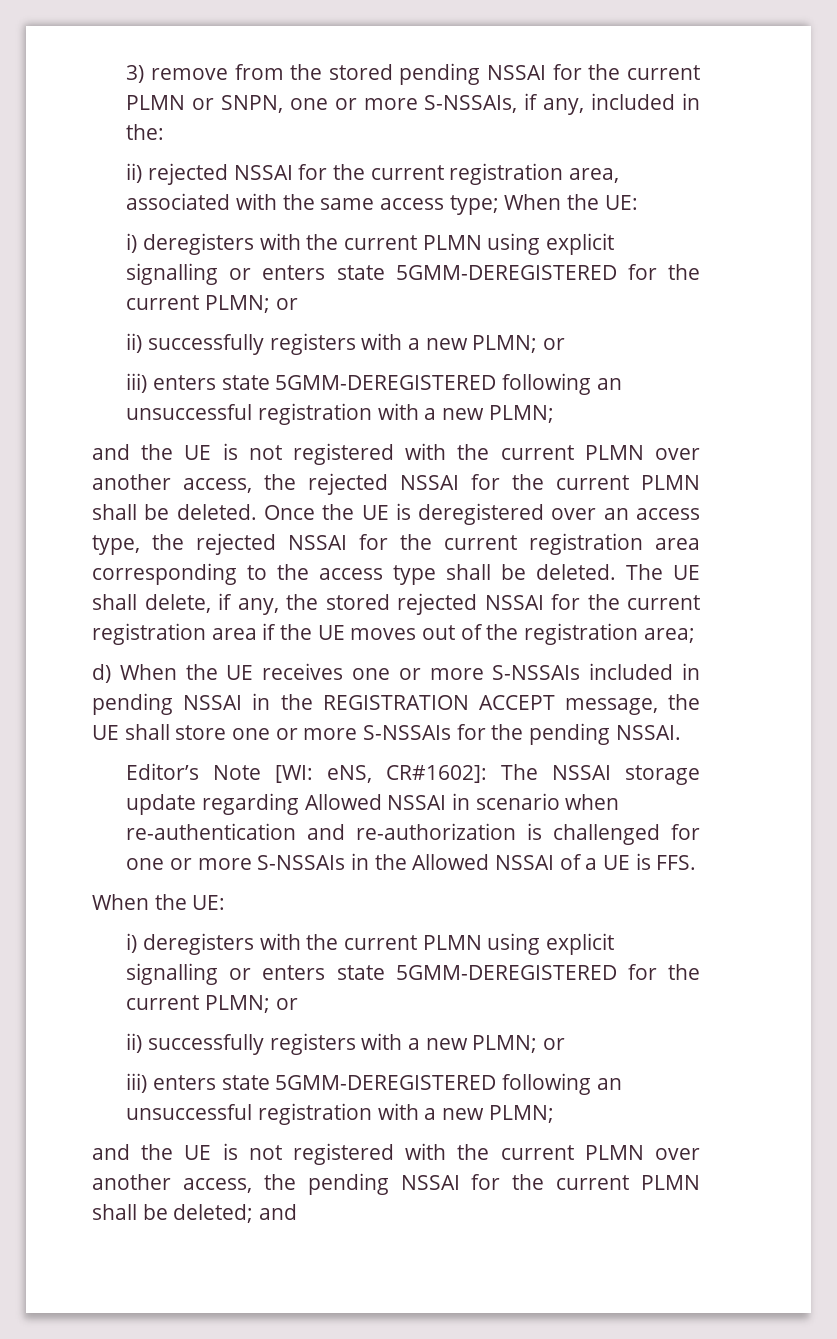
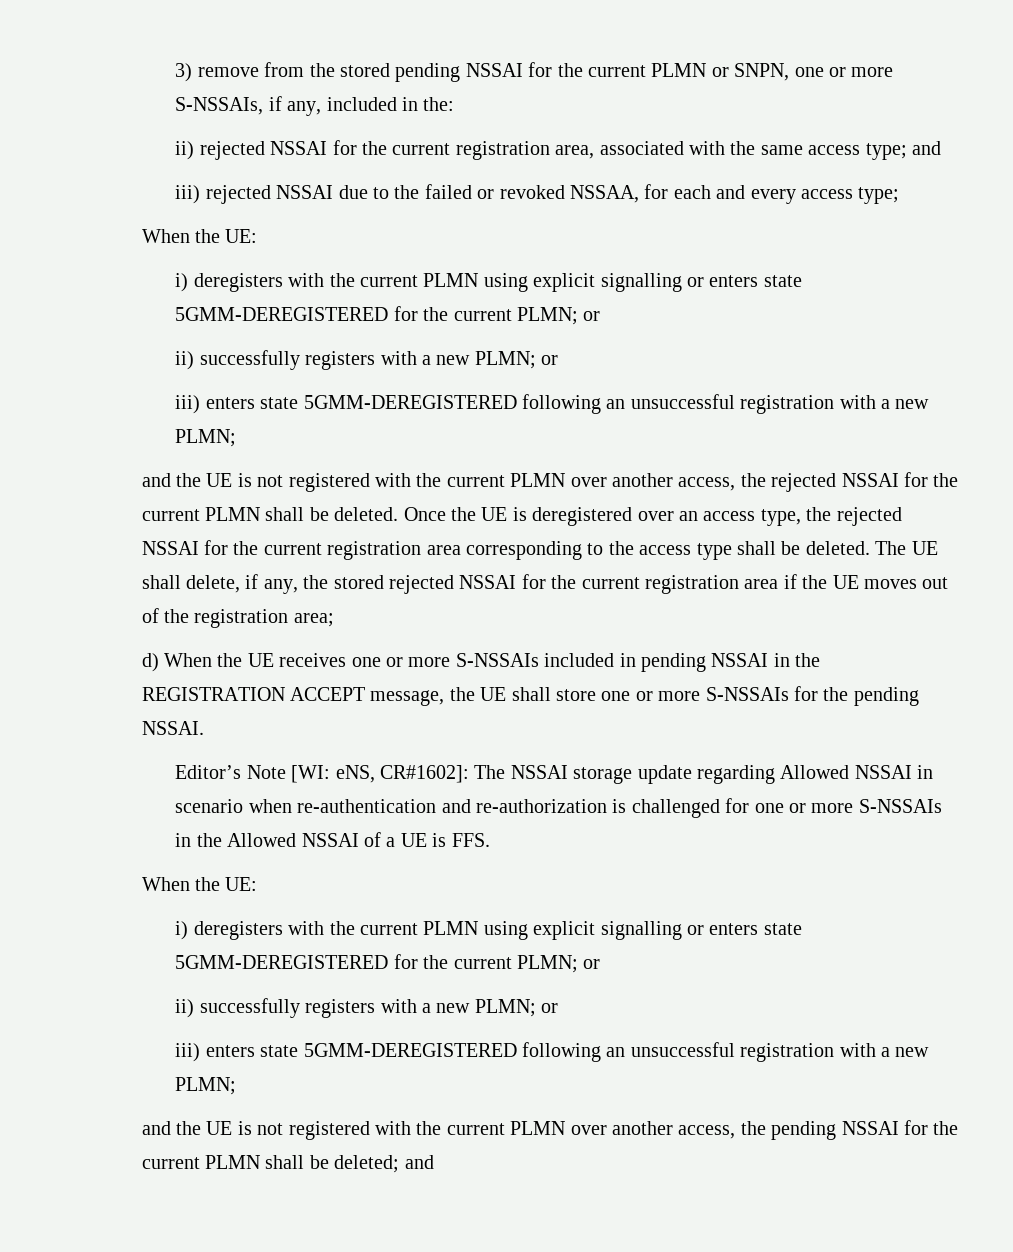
(499, 205) none -> [911,141,941,155] [175,184,900,204] and // iii) rejected NSSAI due to the failed or revoked NSSAA, for each and every access type; //

